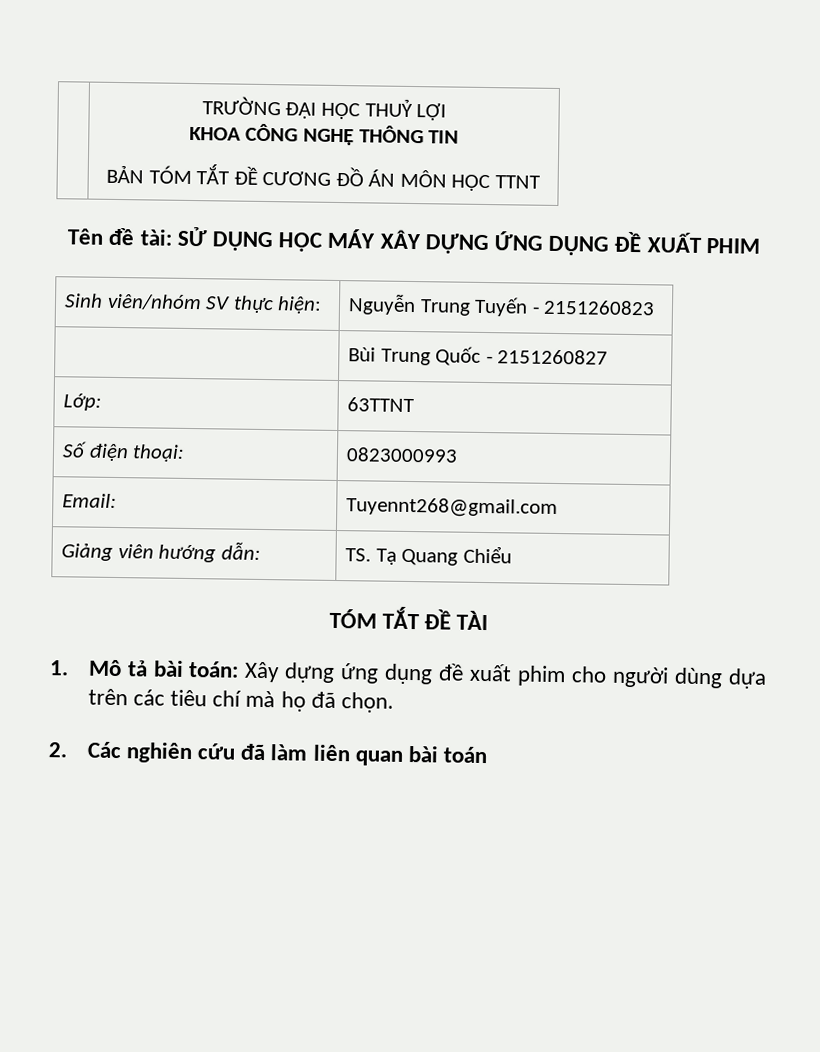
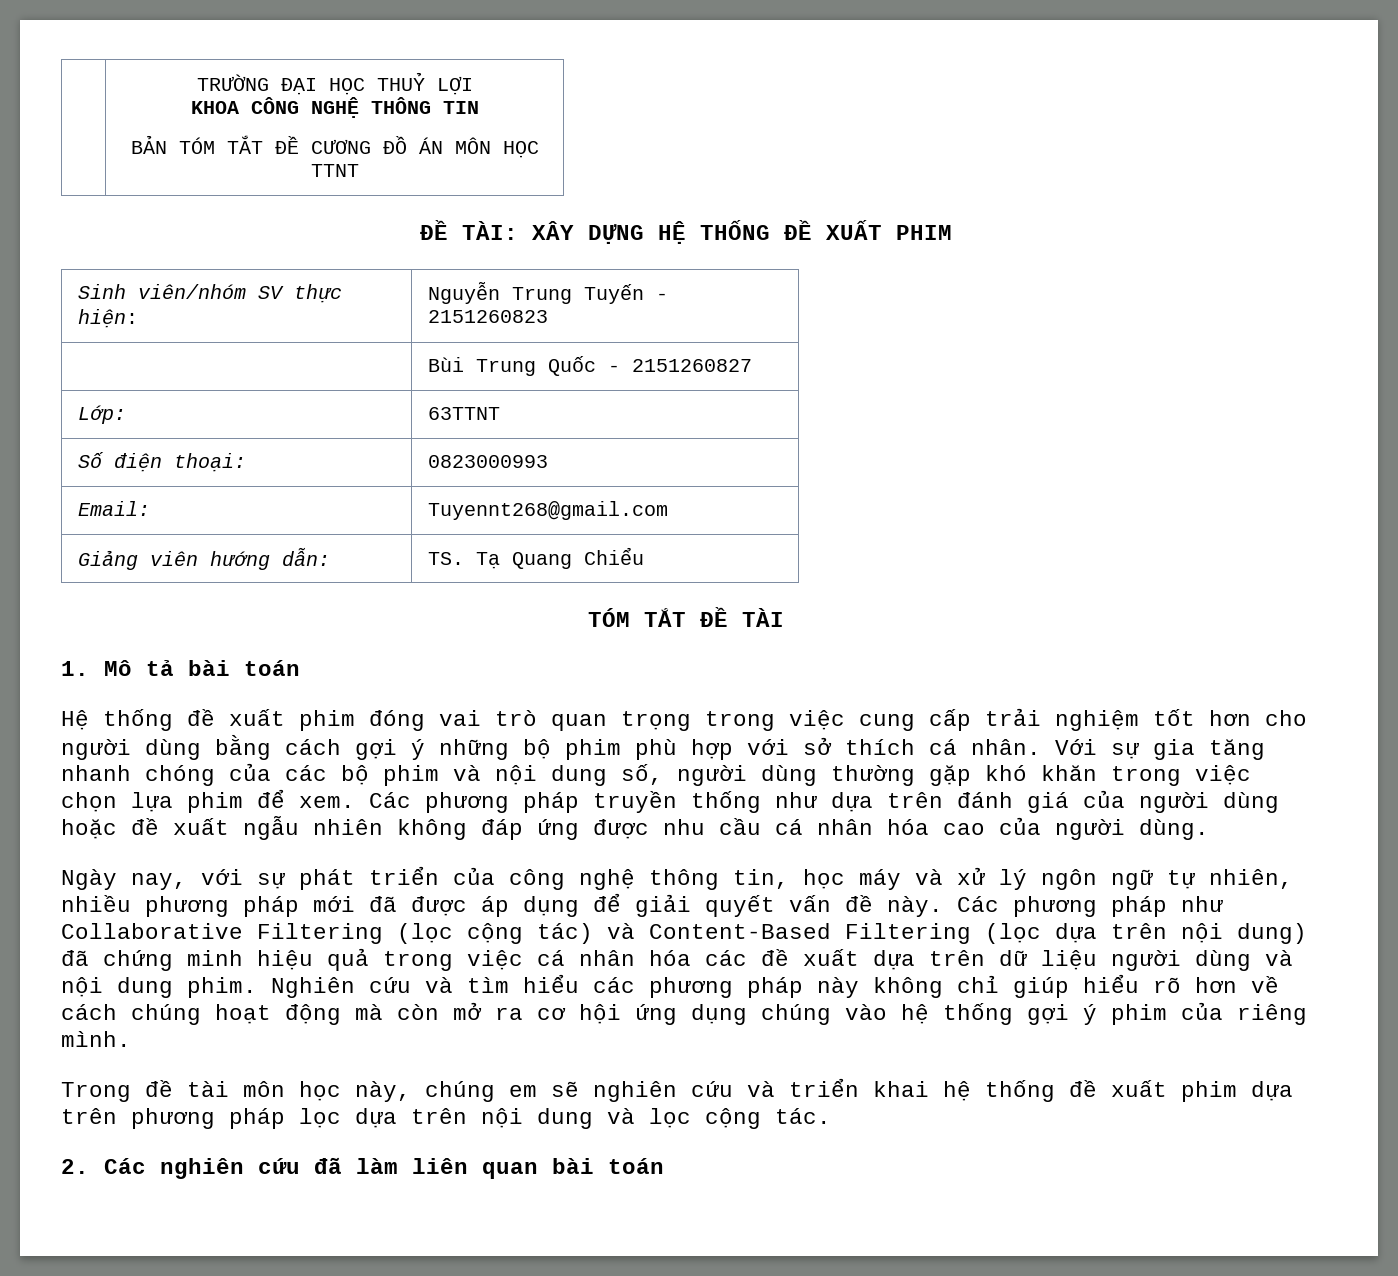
[67,226,610,256] Tên đề tài: SỬ DỤNG HỌC MÁY XÂY DỰNG ỨNG DỤNG -> [419,220,770,244] ĐỀ TÀI: XÂY DỰNG HỆ THỐNG
[188,661,767,689] [87,688,395,713] toán: Xây dựng ứng dụng đề xuất phim cho người dùng dựa trên các tiêu chí mà họ đã chọn. -> [243,660,300,676] [61,708,1307,731] [61,734,1265,760] [61,763,1251,786] [61,789,1279,813] [61,816,1209,840] [61,866,1293,890] [61,893,1223,917] [61,923,1307,944] [61,948,1293,971] [61,974,1279,998] [61,1002,1307,1025] [61,1031,131,1047] [61,1078,1293,1102] [61,1108,831,1129] toán // Hệ thống đề xuất phim đóng vai trò quan trọng trong việc cung cấp trải nghiệm tốt hơn cho người dùng bằng cách gợi ý những bộ phim phù hợp với sở thích cá nhân. Với sự gia tăng nhanh chóng của các bộ phim và nội dung số, người dùng thường gặp khó khăn trong việc chọn lựa phim để xem. Các phương pháp truyền thống như dựa trên đánh giá của người dùng hoặc đề xuất ngẫu nhiên không đáp ứng được nhu cầu cá nhân hóa cao của người dùng. // Ngày nay, với sự phát triển của công nghệ thông tin, học máy và xử lý ngôn ngữ tự nhiên, nhiều phương pháp mới đã được áp dụng để giải quyết vấn đề này. Các phương pháp như Collaborative Filtering (lọc cộng tác) và Content-Based Filtering (lọc dựa trên nội dung) đã chứng minh hiệu quả trong việc cá nhân hóa các đề xuất dựa trên dữ liệu người dùng và nội dung phim. Nghiên cứu và tìm hiểu các phương pháp này không chỉ giúp hiểu rõ hơn về cách chúng hoạt động mà còn mở ra cơ hội ứng dụng chúng vào hệ thống gợi ý phim của riêng mình. // Trong đề tài môn học này, chúng em sẽ nghiên cứu và triển khai hệ thống đề xuất phim dựa trên phương pháp lọc dựa trên nội dung và lọc cộng tác.

